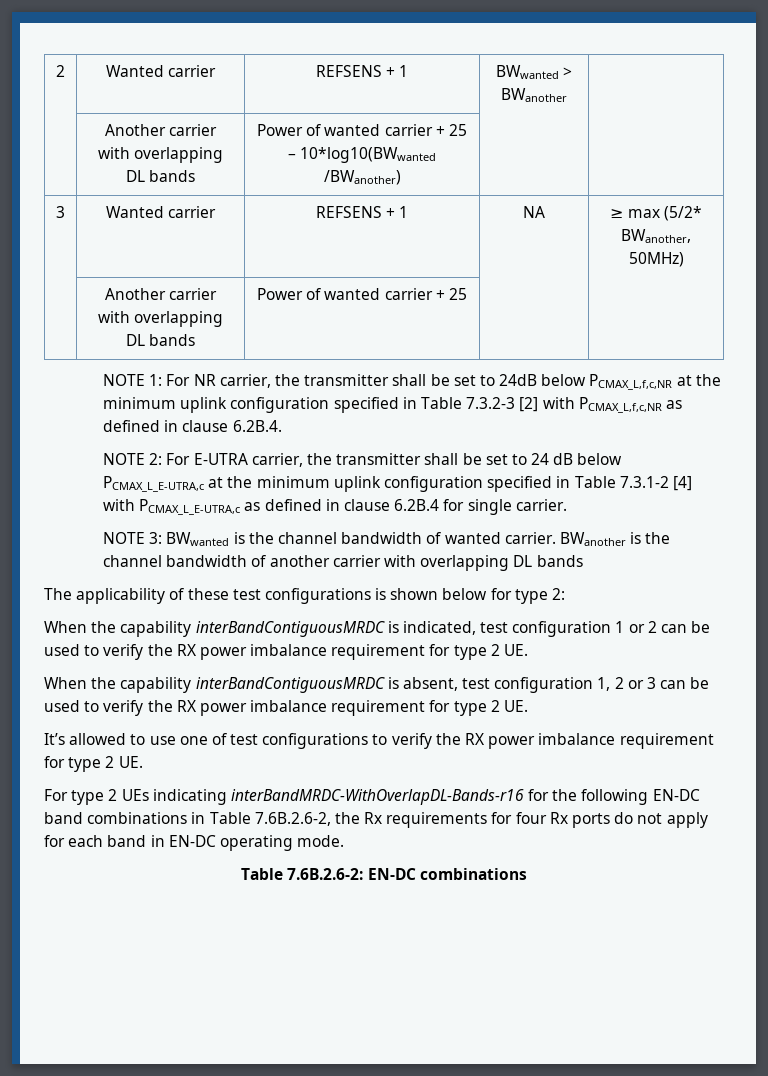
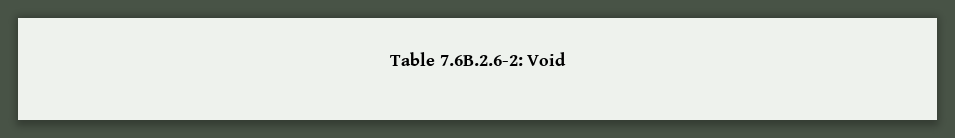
[56,65,65,77] [105,65,217,77] [315,65,409,77] [495,65,573,79] [501,88,567,102] [104,124,218,136] [97,147,224,163] [125,170,196,182] [257,124,467,136] [287,147,437,163] [323,170,401,185] [56,206,65,218] [105,206,217,218] [315,206,409,218] [523,206,545,218] [610,206,702,221] [621,229,691,243] [628,252,684,267] [104,288,218,300] [97,311,224,327] [125,334,196,346] [257,288,467,300] [103,374,721,390] [103,397,682,413] [103,420,282,432] [103,453,623,467] [103,476,692,492] [103,499,567,515] [103,532,671,546] [103,555,583,571] [44,588,566,604] [44,621,711,637] [44,644,529,660] [44,677,710,693] [44,700,529,716] [44,733,714,749] [44,756,143,772] [44,789,700,805] [44,812,708,828] [44,835,345,851] [241,868,527,880] 2 | Wanted carrier | REFSENS + 1 | BWwanted > BWanother | // | Another carrier with overlapping DL bands | Power of wanted carrier + 25 – 10*log10(BWwanted /BWanother) | | // 3 | Wanted carrier | REFSENS + 1 | NA | ≥ max (5/2* BWanother, 50MHz) // | Another carrier with overlapping DL bands | Power of wanted carrier + 25 | | // NOTE 1: For NR carrier, the transmitter shall be set to 24dB below PCMAX_L,f,c,NR at the minimum uplink configuration specified in Table 7.3.2-3 [2] with PCMAX_L,f,c,NR as defined in clause 6.2B.4. // NOTE 2: For E-UTRA carrier, the transmitter shall be set to 24 dB below PCMAX_L_E-UTRA,c at the minimum uplink configuration specified in Table 7.3.1-2 [4] with PCMAX_L_E-UTRA,c as defined in clause 6.2B.4 for single carrier. // NOTE 3: BWwanted is the channel bandwidth of wanted carrier. BWanother is the channel bandwidth of another carrier with overlapping DL bands // The applicability of these test configurations is shown below for type 2: // When the capability interBandContiguousMRDC is indicated, test configuration 1 or 2 can be used to verify the RX power imbalance requirement for type 2 UE. // When the capability interBandContiguousMRDC is absent, test configuration 1, 2 or 3 can be used to verify the RX power imbalance requirement for type 2 UE. // It’s allowed to use one of test configurations to verify the RX power imbalance requirement for type 2 UE. // For type 2 UEs indicating interBandMRDC-WithOverlapDL-Bands-r16 for the following EN-DC band combinations in Table 7.6B.2.6-2, the Rx requirements for four Rx ports do not apply for each band in EN-DC operating mode. // Table 7.6B.2.6-2: EN-DC combinations -> [389,52,567,66] Table 7.6B.2.6-2: Void

